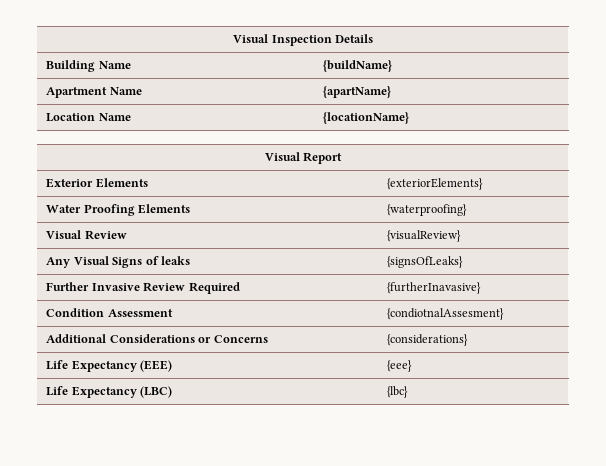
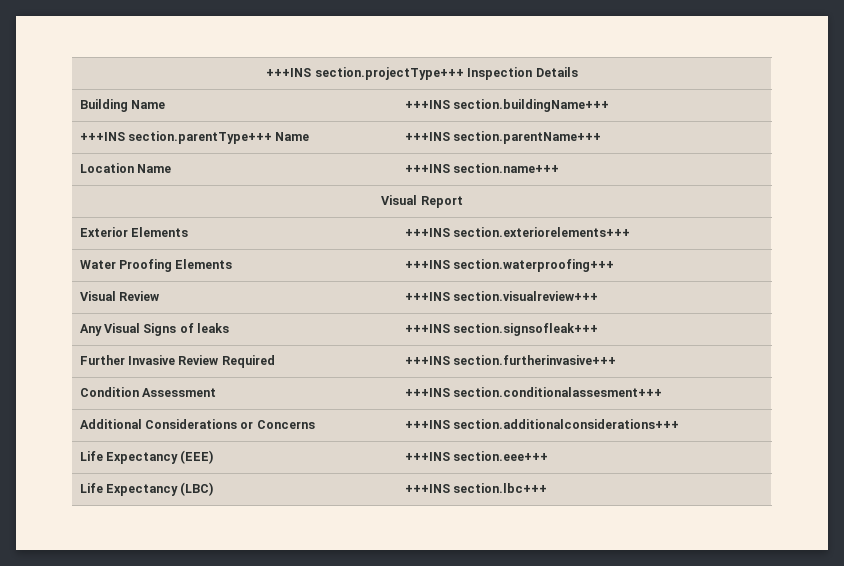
[233,34,269,43] Visual -> [266,67,464,80] +++INS section.projectType+++
[323,60,393,72] [46,87,142,98] [323,86,392,98] {buildName} // Apartment Name | {apartName} -> [404,99,609,112] [79,131,310,144] [404,131,601,144] +++INS section.buildingName+++ // +++INS section.parentType+++ Name | +++INS section.parentName+++
[323,112,410,124] {locationName} -> [404,163,559,173] +++INS section.name+++
[387,178,484,190] {exteriorElements} -> [404,227,630,237] +++INS section.exteriorelements+++
[387,204,468,216] {waterproofing} -> [404,259,614,272] +++INS section.waterproofing+++
[387,230,462,242] {visualReview} -> [404,291,598,301] +++INS section.visualreview+++
[387,256,464,268] {signsOfLeaks} -> [404,323,598,336] +++INS section.signsofleak+++
[387,282,482,294] {furtherInavasive} -> [404,355,616,365] +++INS section.furtherinvasive+++
[387,308,505,320] {condiotnalAssesment} -> [404,387,662,397] +++INS section.conditionalassesment+++
[387,334,469,346] {considerations} -> [404,419,679,429] +++INS section.additionalconsiderations+++
[387,360,413,372] {eee} -> [404,451,548,461] +++INS section.eee+++
[387,386,409,398] {lbc} -> [404,483,547,493] +++INS section.lbc+++

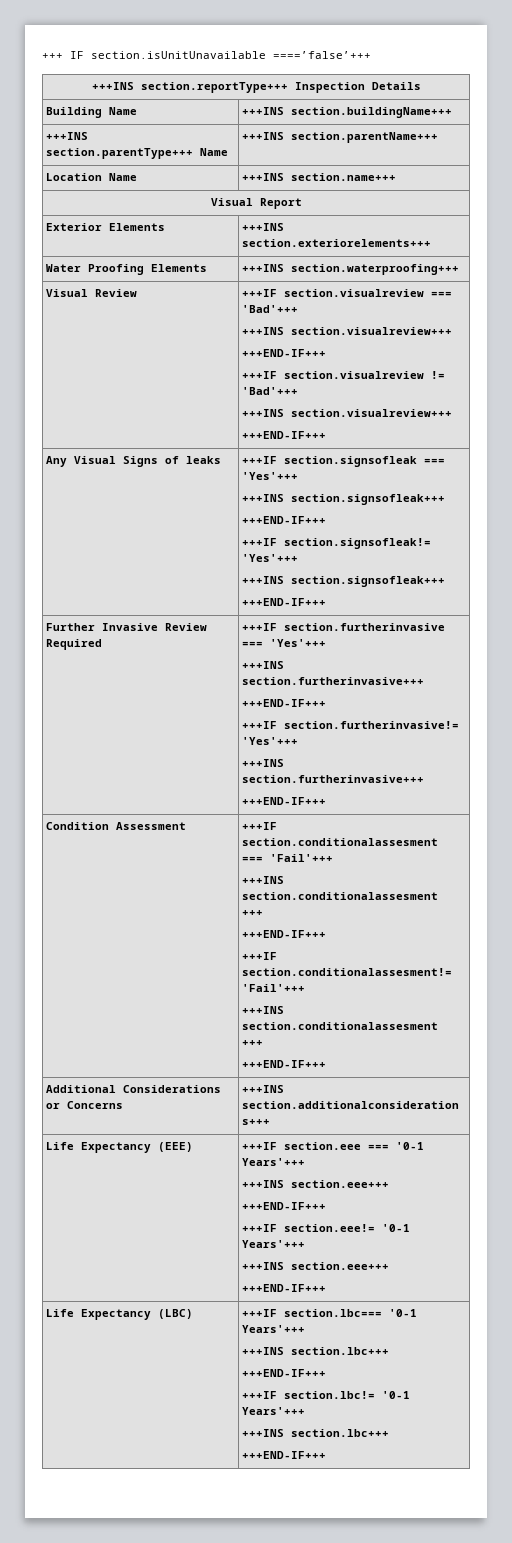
[266,67,464,80] +++INS section.projectType+++ -> [42,51,371,59] [91,82,288,93] +++ IF section.isUnitUnavailable ====’false’+++ // +++INS section.reportType+++
[404,291,598,301] +++INS section.visualreview+++ -> [242,289,453,297] [242,305,299,313] [242,327,453,335] [242,349,327,357] [242,371,446,379] [242,387,299,395] [242,409,453,417] [242,431,327,439] +++IF section.visualreview === 'Bad'+++ // +++INS section.visualreview+++ // +++END-IF+++ // +++IF section.visualreview != 'Bad'+++ // +++INS section.visualreview+++ // +++END-IF+++
[404,323,598,336] [79,355,275,368] [404,355,616,365] [79,387,216,397] [404,387,662,397] +++INS section.signsofleak+++ // Further Invasive Review Required | +++INS section.furtherinvasive+++ // Condition Assessment | +++INS section.conditionalassesment+++ -> [242,456,446,467] [242,472,299,480] [242,494,446,505] [242,516,327,524] [242,538,432,549] [242,554,299,562] [242,576,446,587] [242,598,327,606] [46,623,208,631] [46,639,103,650] [242,623,446,631] [242,639,327,647] [242,661,285,669] [242,677,425,685] [242,699,327,707] [242,721,460,729] [242,737,299,745] [242,759,285,767] [242,775,425,783] [242,797,327,805] [46,822,187,830] [242,822,278,830] [242,838,439,846] [242,854,334,862] [242,876,285,884] [242,892,439,900] [242,910,264,916] [242,930,327,938] [242,952,278,960] [242,968,453,976] [242,984,306,992] [242,1006,285,1014] [242,1022,439,1030] [242,1040,264,1046] [242,1060,327,1068] +++IF section.signsofleak === 'Yes'+++ // +++INS section.signsofleak+++ // +++END-IF+++ // +++IF section.signsofleak!= 'Yes'+++ // +++INS section.signsofleak+++ // +++END-IF+++ // Further Invasive Review Required | +++IF section.furtherinvasive === 'Yes'+++ // +++INS section.furtherinvasive+++ // +++END-IF+++ // +++IF section.furtherinvasive!= 'Yes'+++ // +++INS section.furtherinvasive+++ // +++END-IF+++ // Condition Assessment | +++IF section.conditionalassesment === 'Fail'+++ // +++INS section.conditionalassesment +++ // +++END-IF+++ // +++IF section.conditionalassesment!= 'Fail'+++ // +++INS section.conditionalassesment +++ // +++END-IF+++
[404,451,548,461] [79,482,214,496] [404,483,547,493] +++INS section.eee+++ // Life Expectancy (LBC) | +++INS section.lbc+++ -> [242,1142,425,1150] [242,1158,306,1166] [242,1180,390,1188] [242,1202,327,1210] [242,1224,411,1232] [242,1240,306,1248] [242,1262,390,1270] [242,1284,327,1292] [46,1309,194,1320] [242,1309,418,1317] [242,1325,306,1333] [242,1347,390,1355] [242,1369,327,1377] [242,1391,411,1399] [242,1407,306,1415] [242,1429,390,1437] [242,1451,327,1459] +++IF section.eee === '0-1 Years'+++ // +++INS section.eee+++ // +++END-IF+++ // +++IF section.eee!= '0-1 Years'+++ // +++INS section.eee+++ // +++END-IF+++ // Life Expectancy (LBC) | +++IF section.lbc=== '0-1 Years'+++ // +++INS section.lbc+++ // +++END-IF+++ // +++IF section.lbc!= '0-1 Years'+++ // +++INS section.lbc+++ // +++END-IF+++

